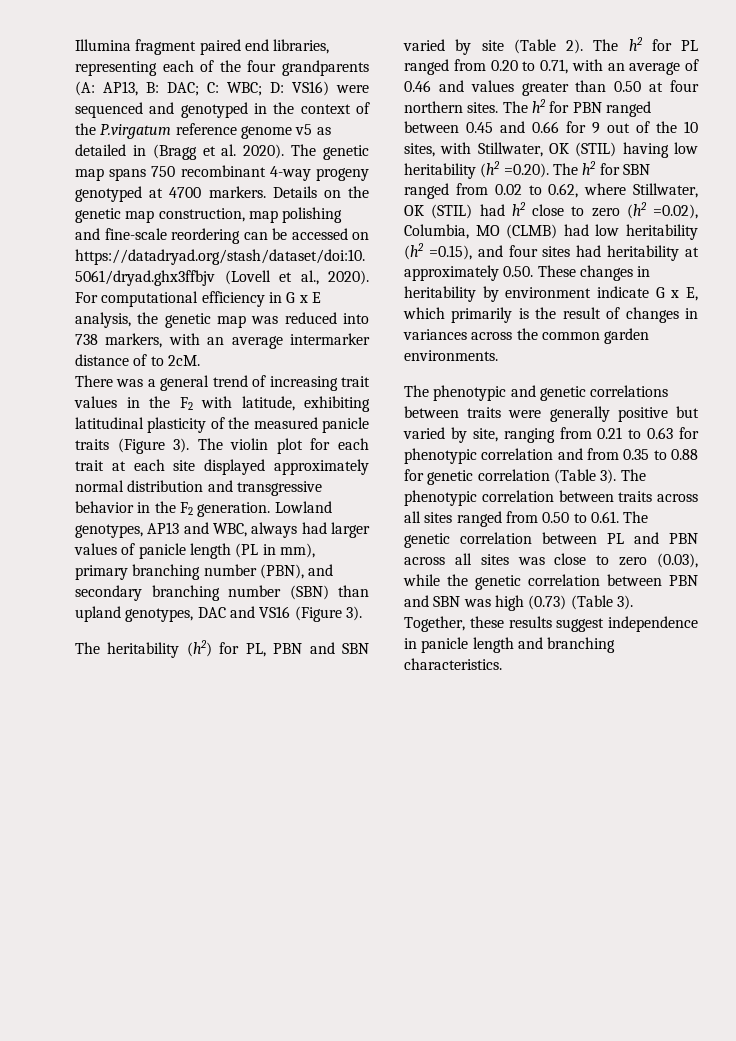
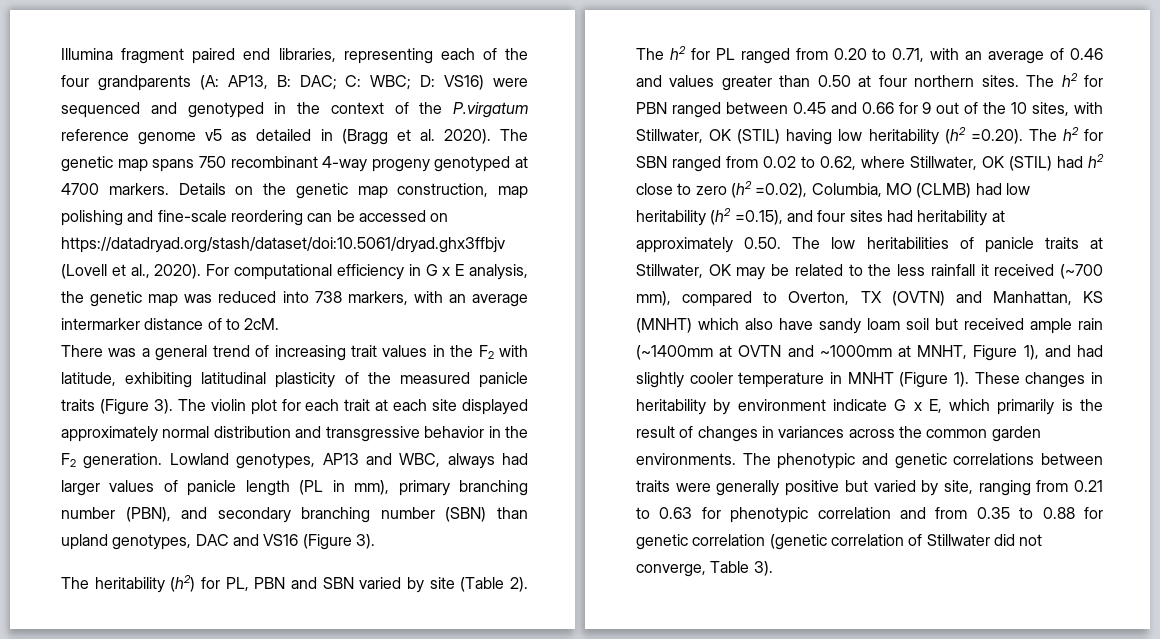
(534, 271) none -> [792,237,1103,253] [636,264,1103,280] [636,291,1103,307] [636,318,1103,334] [636,345,1103,361] [636,372,969,388] The low heritabilities of panicle traits at Stillwater, OK may be related to the less rainfall it received (~700 mm), compared to Overton, TX (OVTN) and Manhattan, KS (MNHT) which also have sandy loam soil but received ample rain (~1400mm at OVTN and ~1000mm at MNHT, Figure 1), and had slightly cooler temperature in MNHT (Figure 1).
(498, 355) // -> (736, 459) none
[553,469,646,484] [404,490,698,506] [404,511,649,527] [404,532,698,548] [404,553,698,568] [403,574,698,590] [404,595,633,611] [404,616,698,632] [404,637,616,653] [404,658,502,670] (Table 3). The phenotypic correlation between traits across all sites ranged from 0.50 to 0.61. The genetic correlation between PL and PBN across all sites was close to zero (0.03), while the genetic correlation between PBN and SBN was high (0.73) (Table 3). Together, these results suggest independence in panicle length and branching characteristics. -> [769,534,1043,550] [636,561,773,577] (genetic correlation of Stillwater did not converge, Table 3).

